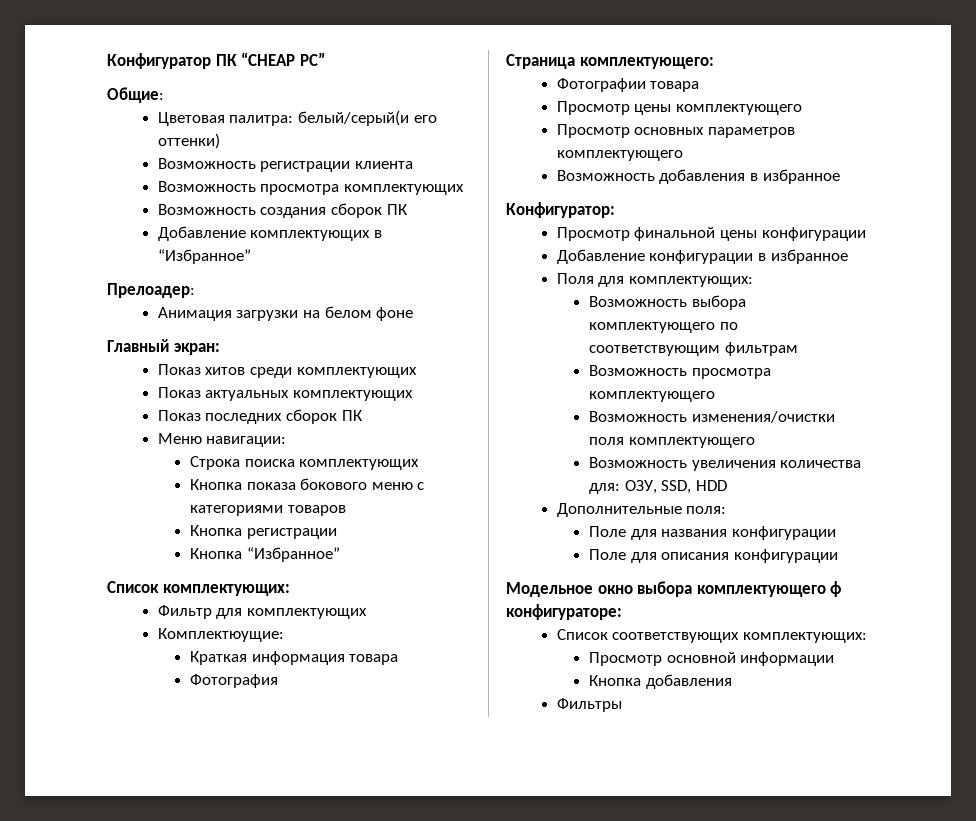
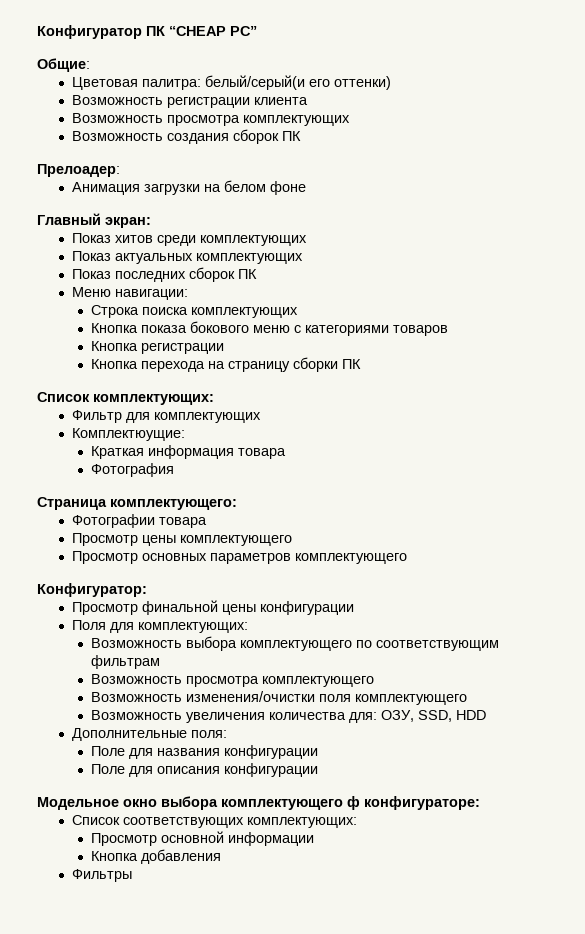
[157,226,383,241] [157,249,251,264] // Добавление комплектующих в “Избранное” -> (301, 136) none
[246,547,340,562] “Избранное” -> [140,357,361,372] перехода на страницу сборки ПК
[556,169,840,184] // Возможность добавления в избранное -> (407, 558) none
[556,249,848,264] // Добавление конфигурации в избранное -> (354, 608) none

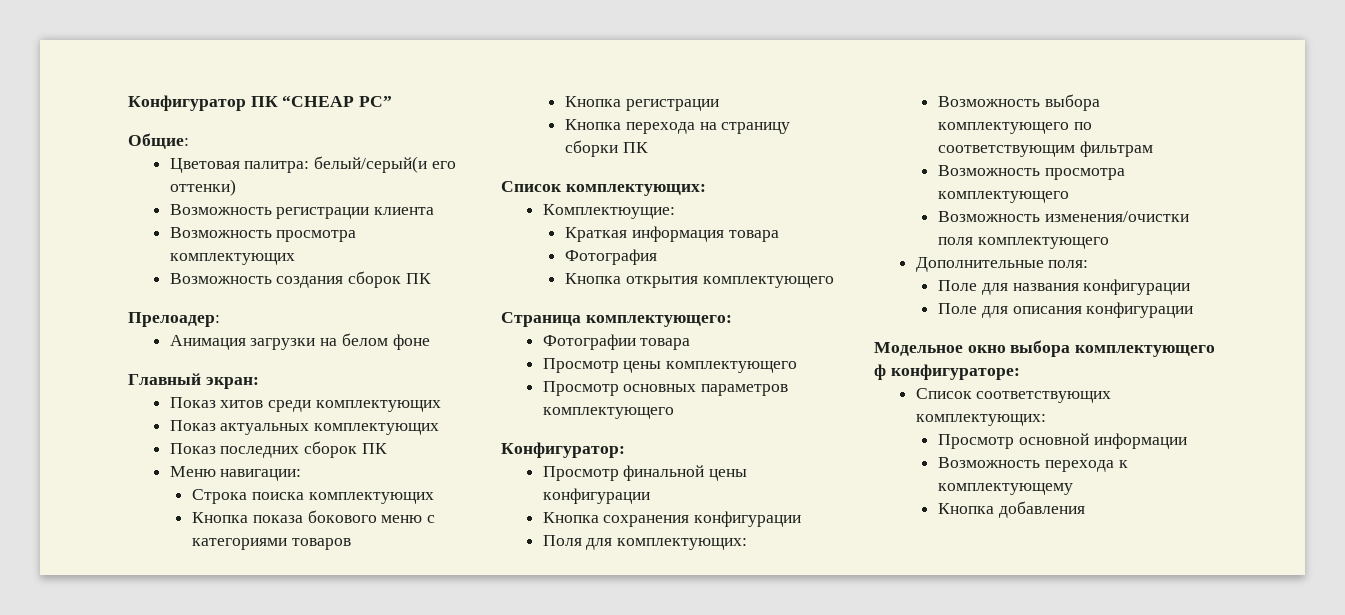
[71,410,261,423] // Фильтр для комплектующих -> (706, 190) none
(174, 470) none -> [565,273,834,288] // Кнопка открытия комплектующего
(354, 608) none -> [542,511,802,527] // Кнопка сохранения конфигурации
[90,710,486,723] // Возможность увеличения количества для: ОЗУ, SSD, HDD -> (1109, 243) none
(314, 839) none -> [938,457,1128,472] [938,483,1074,495] // Возможность перехода к комплектующему
[71,869,132,882] // Фильтры -> (1085, 509) none

